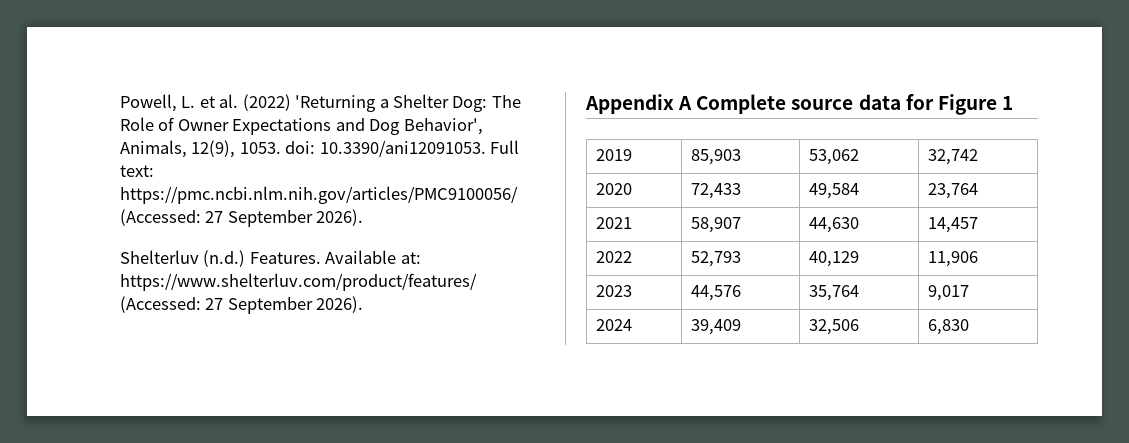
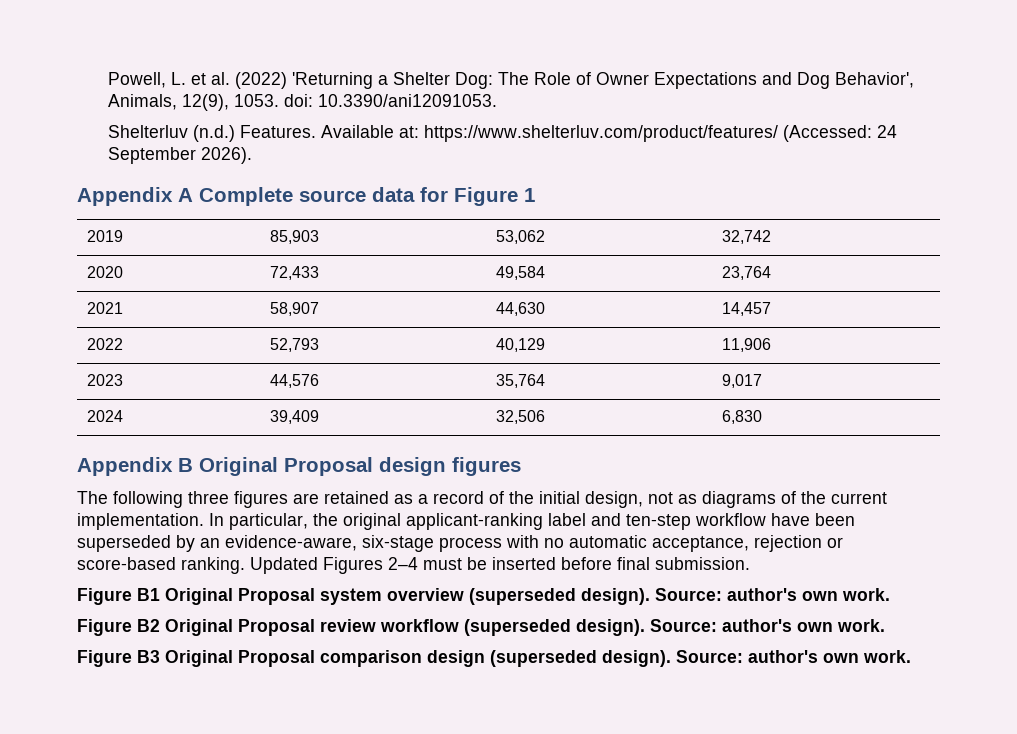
[490,140,520,154] [119,165,154,177] [119,186,518,204] [119,209,364,227] Full text: https://pmc.ncbi.nlm.nih.gov/articles/PMC9100056/ (Accessed: 27 September 2026). -> (498, 100) none
[205,298,224,310] 27 -> [877,125,898,138] 24
(970, 327) none -> [77,457,521,476] [77,491,887,508] [77,513,855,530] [77,535,843,552] [77,557,750,574] [77,588,890,605] [77,619,885,636] [77,650,911,667] // Appendix B Original Proposal design figures // The following three figures are retained as a record of the initial design, not as diagrams of the current implementation. In particular, the original applicant-ranking label and ten-step workflow have been superseded by an evidence-aware, six-stage process with no automatic acceptance, rejection or score-based ranking. Updated Figures 2–4 must be inserted before final submission. // Figure B1 Original Proposal system overview (superseded design). Source: author's own work. // Figure B2 Original Proposal review workflow (superseded design). Source: author's own work. // Figure B3 Original Proposal comparison design (superseded design). Source: author's own work.

